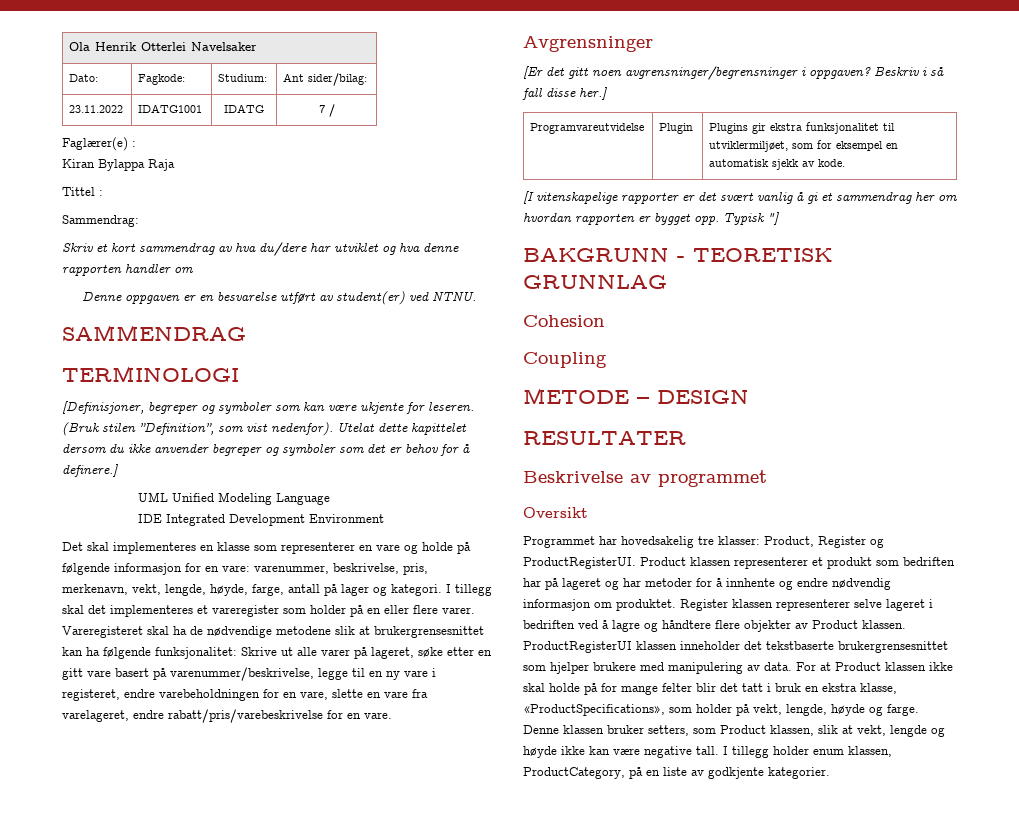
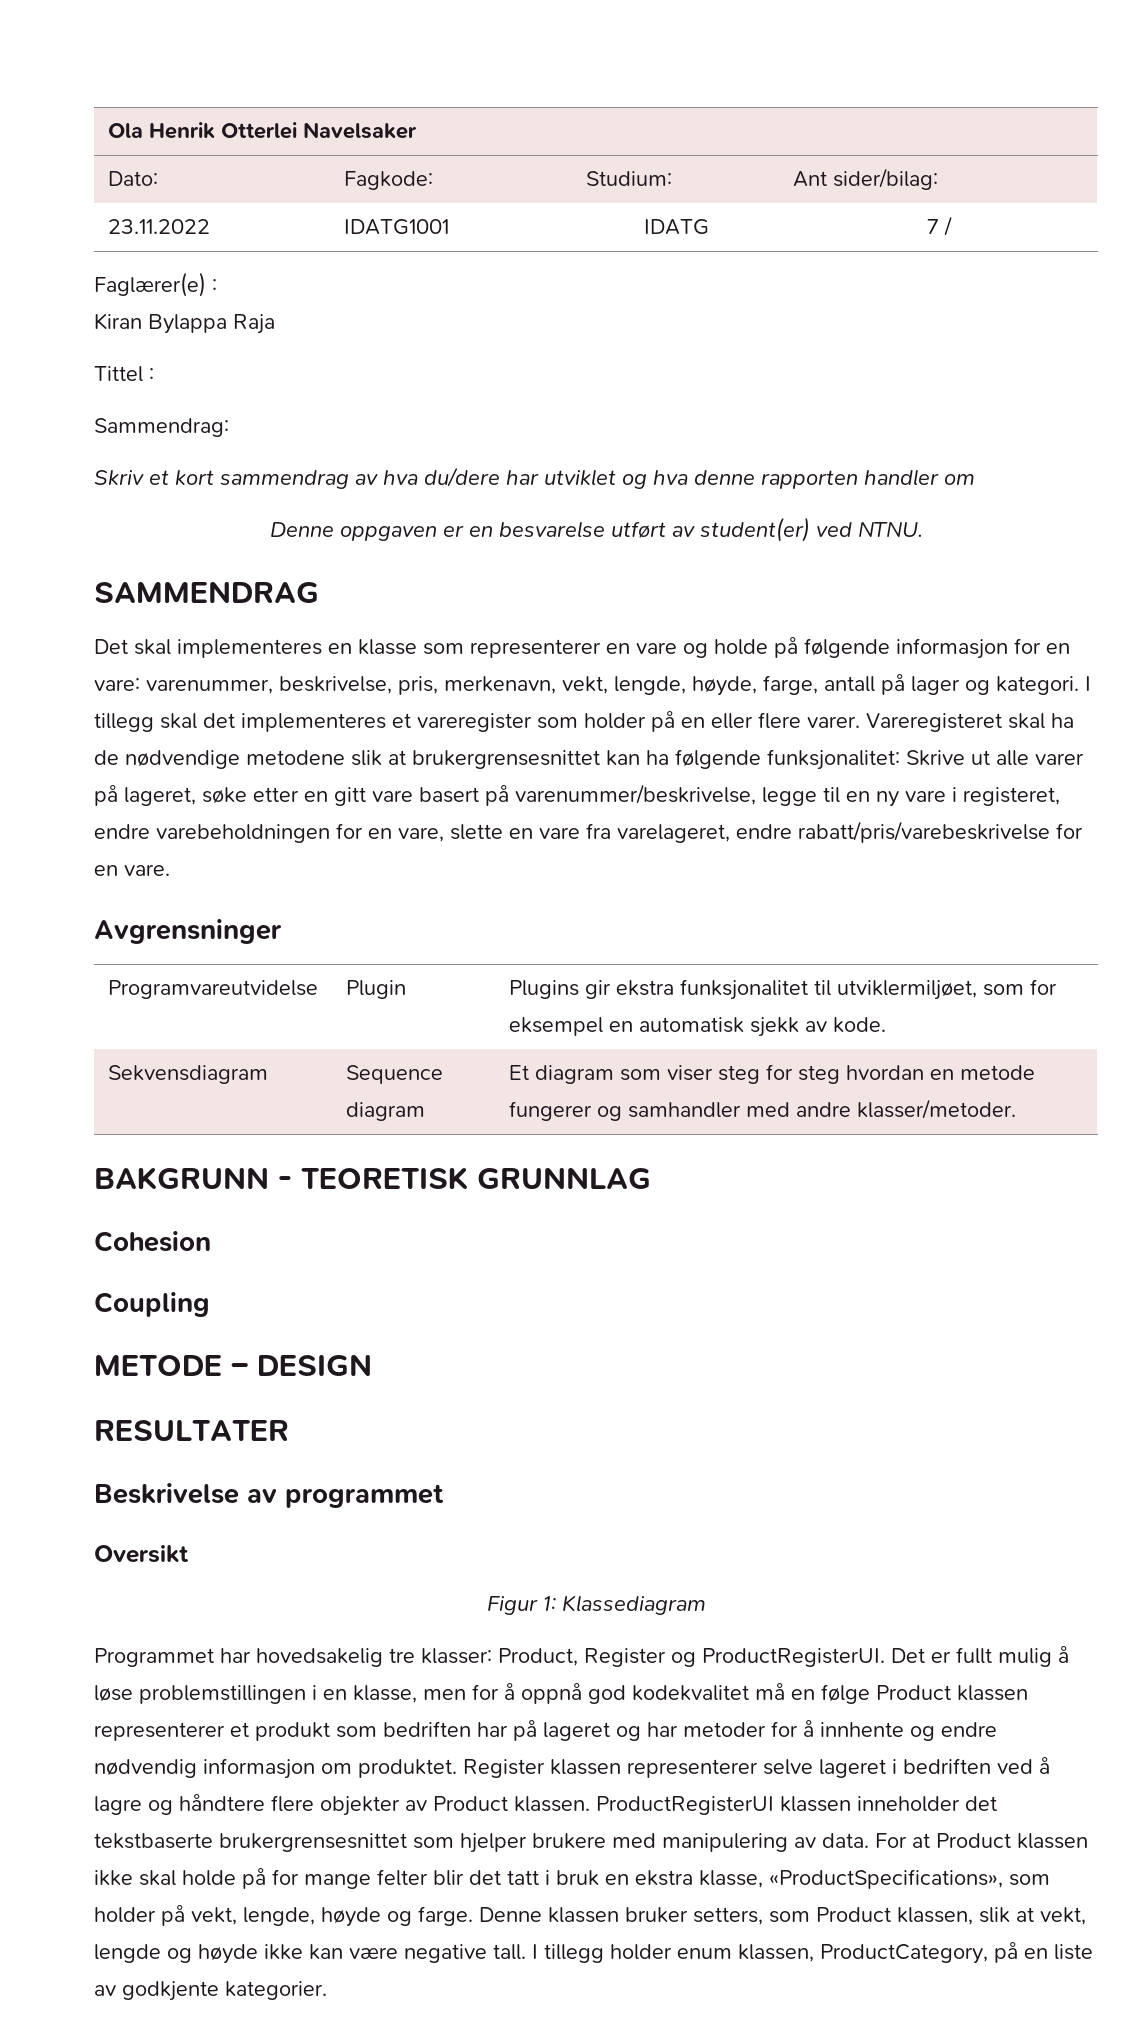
[62,366,239,382] [62,401,474,414] [62,422,467,436] [62,444,470,456] [62,464,118,477] [138,492,331,505] [138,514,385,526] // TERMINOLOGI // [Definisjoner, begreper og symboler som kan være ukjente for leseren. (Bruk stilen ”Definition”, som vist nedenfor). Utelat dette kapittelet dersom du ikke anvender begreper og symboler som det er behov for å definere.] // UML Unified Modeling Language // IDE Integrated Development Environment -> (319, 592) none
[523,66,944,80] [522,87,607,100] // [Er det gitt noen avgrensninger/begrensninger i oppgaven? Beskriv i så fall disse her.] -> (282, 931) none
[523,191,957,204] [523,212,779,225] // [I vitenskapelige rapporter er det svært vanlig å gi et sammendrag her om hvordan rapporten er bygget opp. Typisk "] -> [107,1065,268,1084] [345,1065,443,1084] [345,1102,425,1121] [508,1064,1035,1084] [508,1099,1016,1121] // Sekvensdiagram | Sequence diagram | Et diagram som viser steg for steg hvordan en metode fungerer og samhandler med andre klasser/metoder.
(588, 512) none -> [486,1595,706,1615] // Figur 1: Klassediagram
(636, 563) none -> [891,1646,1069,1667] [94,1683,870,1704] Det er fullt mulig å løse problemstillingen i en klasse, men for å oppnå god kodekvalitet må en følge

